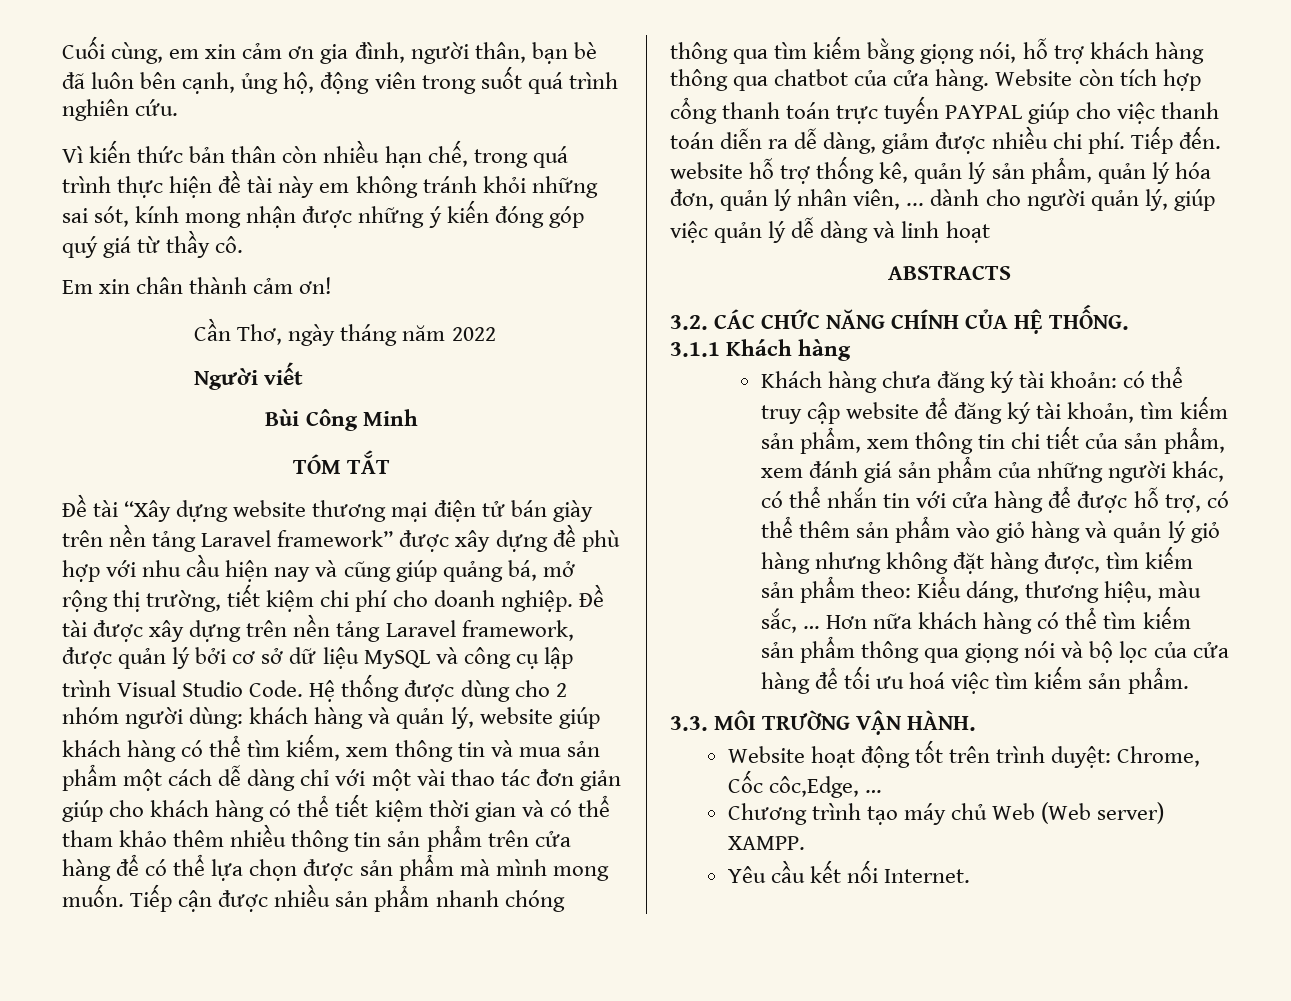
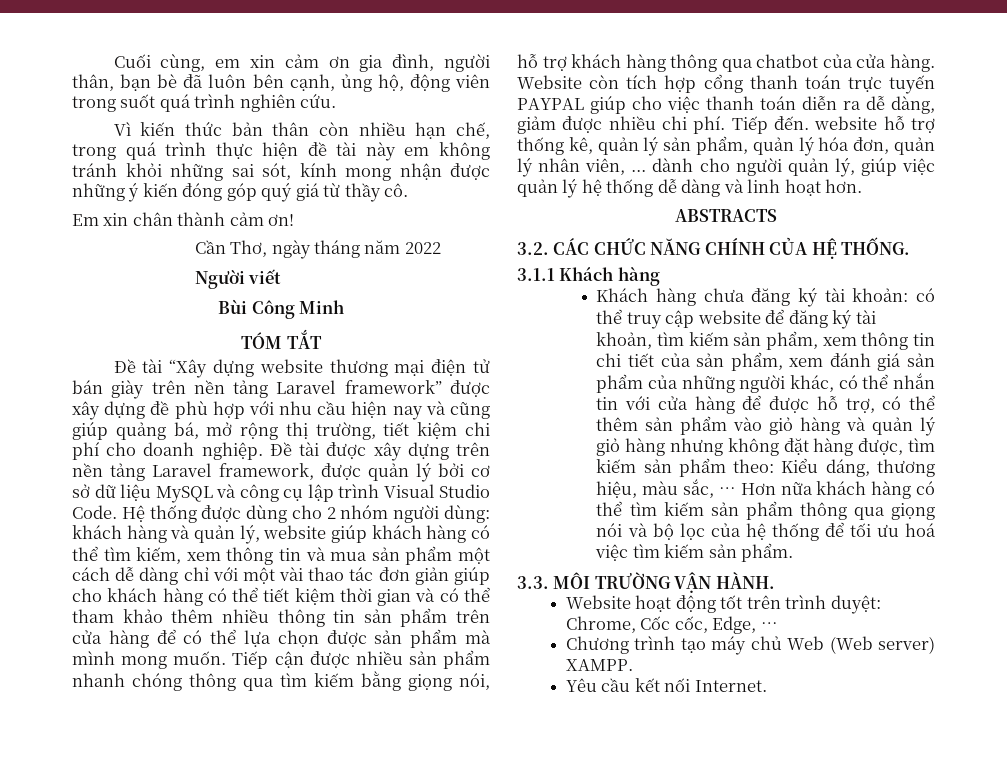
(787, 232) none -> [581,179,654,197] hệ thống
(990, 232) none -> [825,179,863,193] hơn.
[1192,642,1229,658] [760,672,810,694] cửa hàng -> [745,523,819,541] hệ thống
[768,776,859,798] côc,Edge, -> [674,616,757,634] cốc, Edge,

